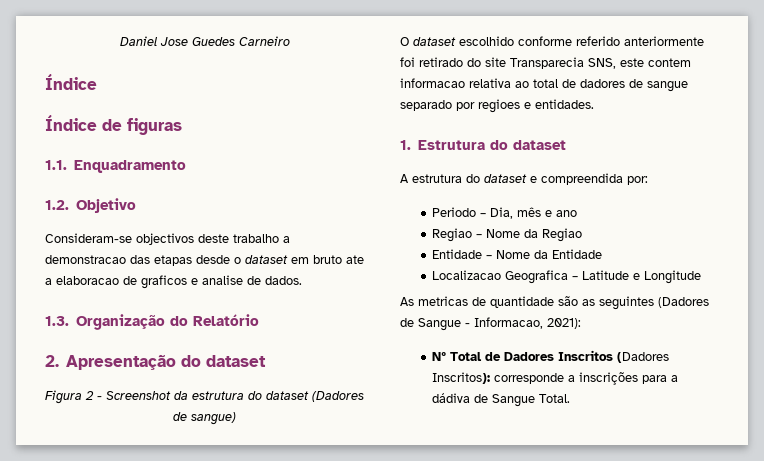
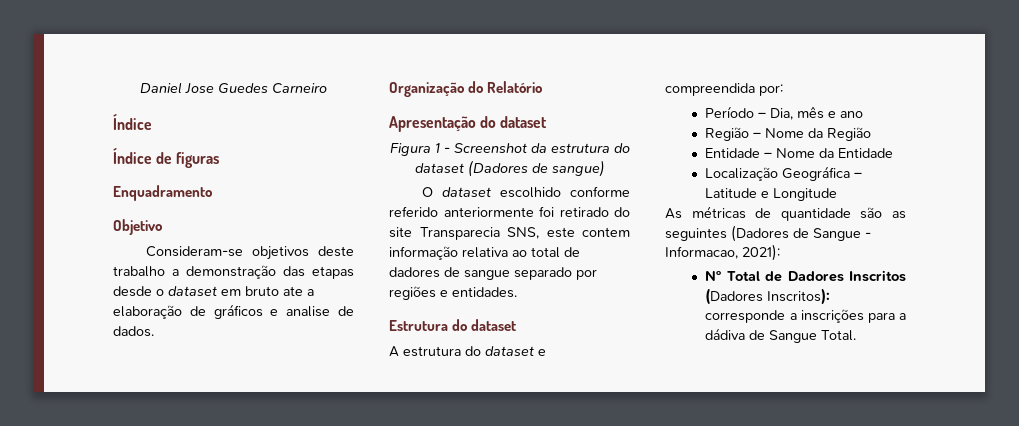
[45,160,67,170] 1.1. -> (220, 160) none
[45,200,69,210] 1.2. -> (212, 193) none
[136,233,194,245] objectivos -> [252,246,310,260] objetivos
[45,255,126,264] demonstracao -> [186,265,276,279] demonstração
[56,275,187,289] elaboracao de graficos -> [113,304,263,319] elaboração de gráficos
[45,316,69,326] 1.3. -> (154, 331) none
[45,355,59,367] 2. -> (543, 87) none
[85,391,94,400] 2 -> [434,143,440,153] 1
[400,78,465,88] informacao -> [389,246,458,260] informação
[478,99,520,113] regioes -> [389,286,436,300] regiões
[400,140,411,150] 1. -> (517, 292) none
[432,207,477,217] Periodo -> [705,106,755,118] Período
[432,228,583,242] Regiao – Nome da Regiao -> [705,127,872,141] Região – Nome da Região
[432,270,569,284] Localizacao Geografica -> [705,166,851,181] Localização Geográfica
[418,296,468,306] metricas -> [691,206,746,219] métricas

